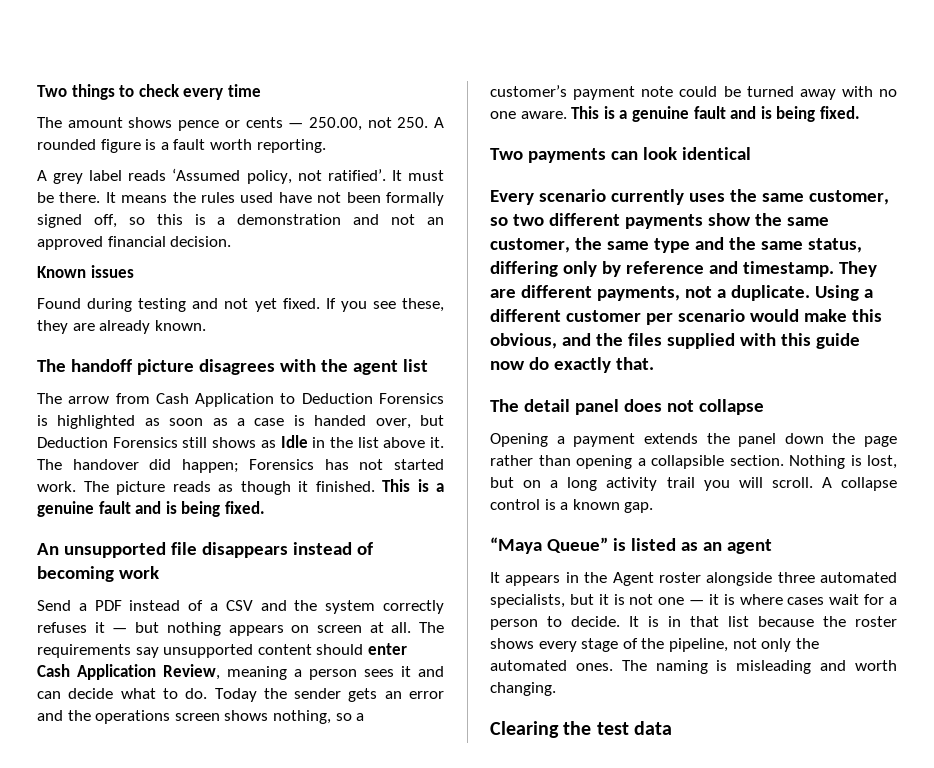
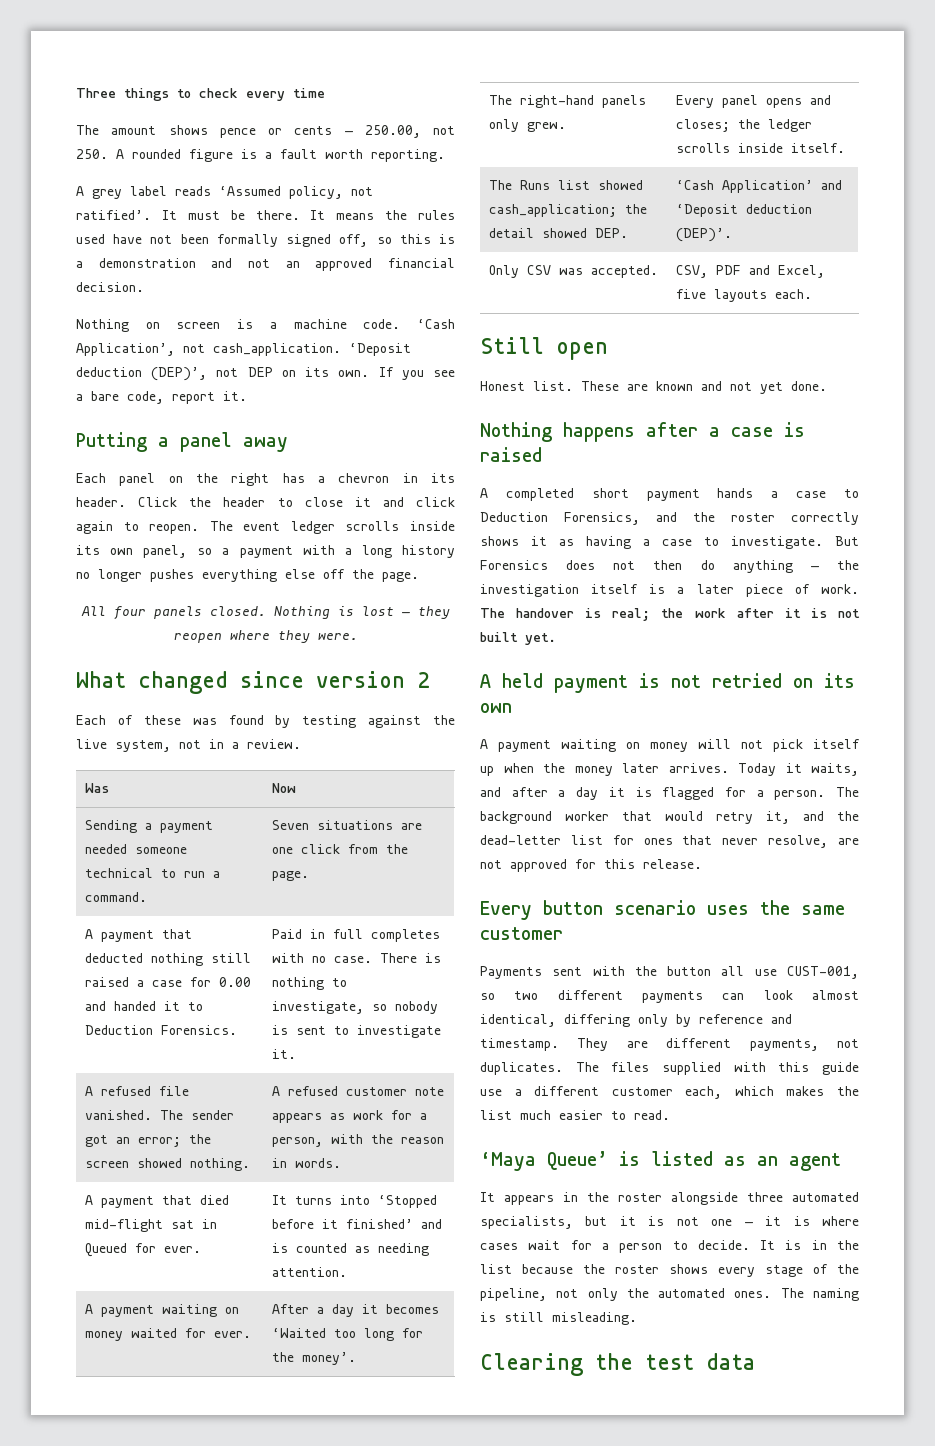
[37,85,67,97] Two -> [76,88,116,98] Three
[37,265,134,278] [37,298,445,312] [37,320,206,334] [37,359,428,375] [37,393,444,407] [37,415,444,429] [37,435,444,448] [37,459,444,473] [37,479,444,495] [37,501,265,517] [37,542,373,558] [37,566,159,582] [37,600,444,614] [37,622,444,636] [37,643,407,658] [37,664,444,680] [37,688,444,702] [37,710,365,724] [490,85,897,100] [490,106,860,122] [490,147,751,163] [490,189,684,205] Known issues // Found during testing and not yet fixed. If you see these, they are already known. // The handoff picture disagrees with the agent list // The arrow from Cash Application to Deduction Forensics is highlighted as soon as a case is handed over, but Deduction Forensics still shows as Idle in the list above it. The handover did happen; Forensics has not started work. The picture reads as though it finished. This is a genuine fault and is being fixed. // An unsupported file disappears instead of becoming work // Send a PDF instead of a CSV and the system correctly refuses it — but nothing appears on screen at all. The requirements say unsupported content should enter Cash Application Review, meaning a person sees it and can decide what to do. Today the sender gets an error and the operations screen shows nothing, so a customer’s payment note could be turned away with no one aware. This is a genuine fault and is being fixed. // Two payments can look identical // Every scenario currently -> [76,319,456,332] [76,343,411,356] [76,367,456,381] [76,391,247,404] [76,432,288,452] [76,473,455,486] [76,497,455,507] [76,521,455,534] [76,545,455,558] [76,569,419,582] [80,606,450,620] [173,630,358,643] [76,671,429,694] [76,715,455,728] [76,739,301,752] [85,783,110,793] [272,783,297,793] [85,820,214,833] [85,844,188,854] [85,868,221,878] [85,892,148,902] [272,820,423,830] [272,844,409,854] [272,871,310,881] [85,929,193,942] [85,953,252,966] [85,977,252,987] [85,1001,204,1011] [85,1025,238,1035] [272,929,441,942] [272,953,442,963] [272,977,348,990] [272,1001,439,1014] [272,1025,442,1038] [272,1049,297,1059] [85,1086,190,1096] [85,1110,235,1120] [85,1134,212,1147] [85,1158,251,1171] [272,1086,445,1096] [272,1110,428,1123] [272,1134,445,1147] [272,1158,342,1168] [85,1195,230,1208] [85,1219,218,1232] [85,1243,202,1257] [272,1195,438,1208] [272,1219,443,1229] [272,1243,430,1256] [272,1267,348,1277] [85,1304,240,1317] [85,1328,252,1341] [272,1304,440,1317] [272,1328,424,1341] [272,1352,357,1365] [489,95,647,108] [489,119,567,132] [676,95,832,108] [676,119,813,132] [676,143,846,153] [489,180,644,190] [489,204,648,217] [489,228,629,238] [676,180,843,193] [676,204,813,217] [676,228,733,242] [489,265,659,278] [676,265,826,278] [676,289,813,302] [480,337,608,360] [480,381,827,394] [480,422,805,442] [480,447,542,462] [480,488,859,501] [480,512,859,525] [480,536,859,549] [480,560,859,573] [480,584,859,597] [480,608,860,621] [480,632,556,645] [480,673,855,693] [480,703,512,713] [480,739,860,752] [480,763,859,776] [480,787,859,800] [480,811,859,824] [480,835,859,848] [480,859,702,872] [480,900,696,920] Nothing on screen is a machine code. ‘Cash Application’, not cash_application. ‘Deposit deduction (DEP)’, not DEP on its own. If you see a bare code, report it. // Putting a panel away // Each panel on the right has a chevron in its header. Click the header to close it and click again to reopen. The event ledger scrolls inside its own panel, so a payment with a long history no longer pushes everything else off the page. // All four panels closed. Nothing is lost — they reopen where they were. // What changed since version 2 // Each of these was found by testing against the live system, not in a review. // Was | Now // Sending a payment needed someone technical to run a command. | Seven situations are one click from the page. // A payment that deducted nothing still raised a case for 0.00 and handed it to Deduction Forensics. | Paid in full completes with no case. There is nothing to investigate, so nobody is sent to investigate it. // A refused file vanished. The sender got an error; the screen showed nothing. | A refused customer note appears as work for a person, with the reason in words. // A payment that died mid-flight sat in Queued for ever. | It turns into ‘Stopped before it finished’ and is counted as needing attention. // A payment waiting on money waited for ever. | After a day it becomes ‘Waited too long for the money’. // The right-hand panels only grew. | Every panel opens and closes; the ledger scrolls inside itself. // The Runs list showed cash_application; the detail showed DEP. | ‘Cash Application’ and ‘Deposit deduction (DEP)’. // Only CSV was accepted. | CSV, PDF and Excel, five layouts each. // Still open // Honest list. These are known and not yet done. // Nothing happens after a case is raised // A completed short payment hands a case to Deduction Forensics, and the roster correctly shows it as having a case to investigate. But Forensics does not then do anything — the investigation itself is a later piece of work. The handover is real; the work after it is not built yet. // A held payment is not retried on its own // A payment waiting on money will not pick itself up when the money later arrives. Today it waits, and after a day it is flagged for a person. The background worker that would retry it, and the dead-letter list for ones that never resolve, are not approved for this release. // Every button scenario
[808,190,889,205] [490,213,829,229] [490,237,862,253] customer, so two different payments show the same customer, the same type and the same status, -> [480,927,563,940] [480,966,859,979] [480,990,859,1003] [480,1014,556,1027] customer // Payments sent with the button all use CUST-001, so two different payments can look almost identical,
[716,285,873,301] [490,309,882,325] [490,333,623,349] a duplicate. Using a different customer per scenario would make this obvious, and the -> [480,1062,599,1075] duplicates. The
[490,357,654,373] [490,399,764,415] [490,433,897,447] [490,455,897,469] [490,477,897,491] [490,499,654,513] [490,537,608,554] now do exactly that. // The detail panel does not collapse // Opening a payment extends the panel down the page rather than opening a collapsible section. Nothing is lost, but on a long activity trail you will scroll. A collapse control is a known gap. // “Maya Queue” -> [480,1086,859,1099] [480,1110,670,1120] [480,1151,608,1171] use a different customer each, which makes the list much easier to read. // ‘Maya Queue’
[612,572,654,586] Agent -> (609, 1197) none
[690,616,719,627] that -> [837,1240,859,1250] the
[736,660,897,674] [490,682,556,696] misleading and worth changing. -> [504,1312,637,1325] still misleading.

